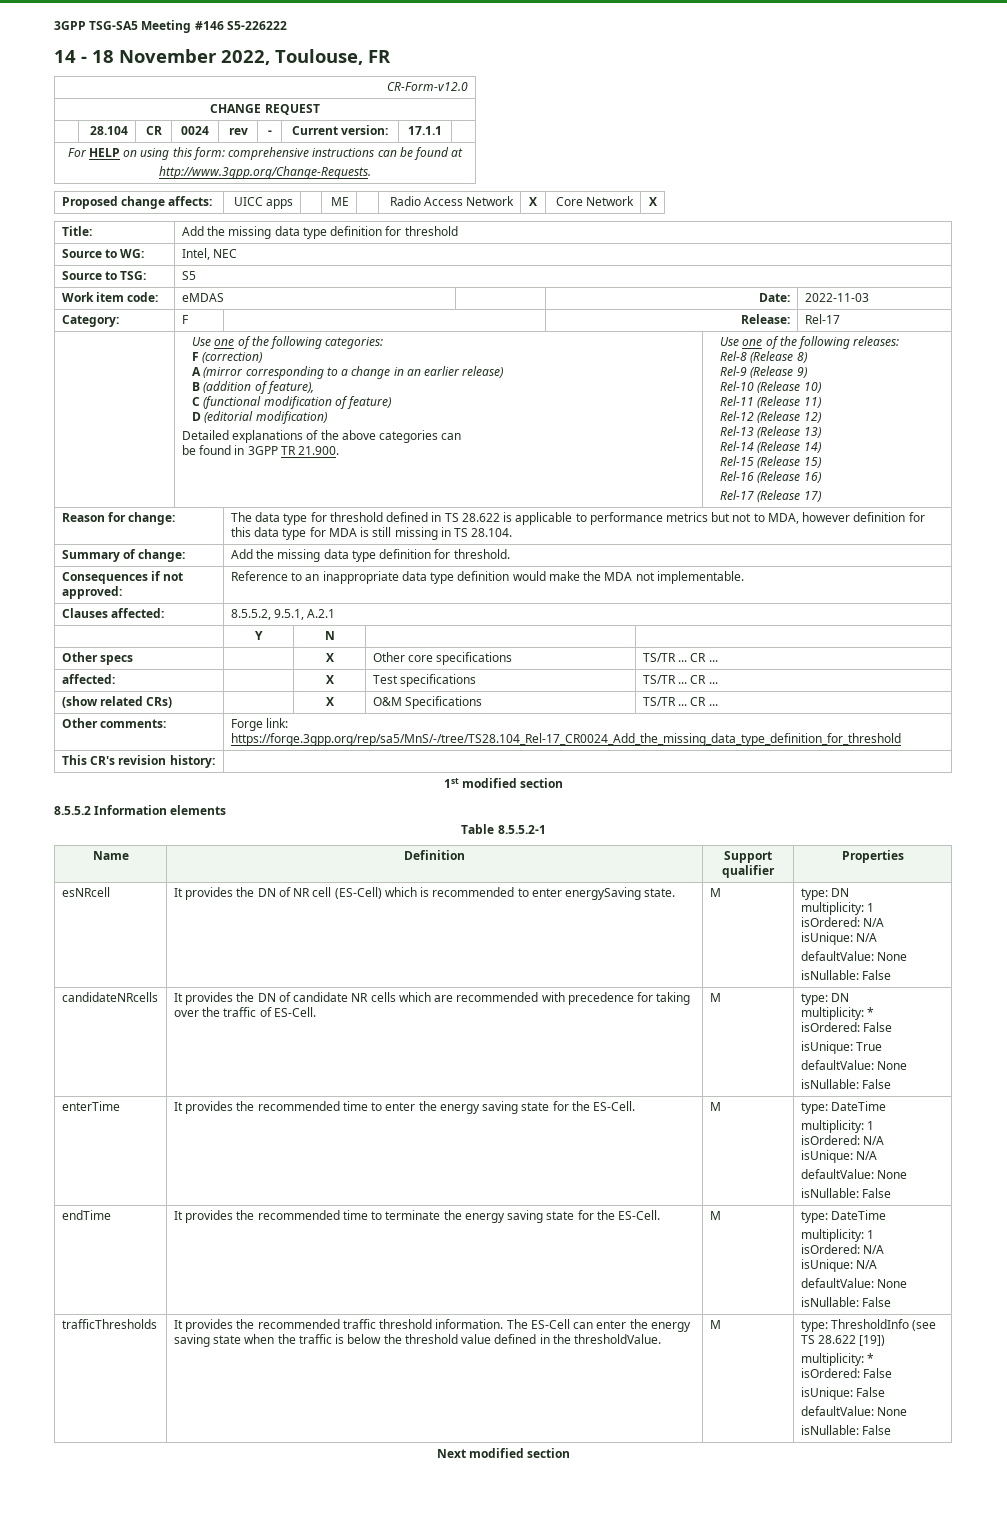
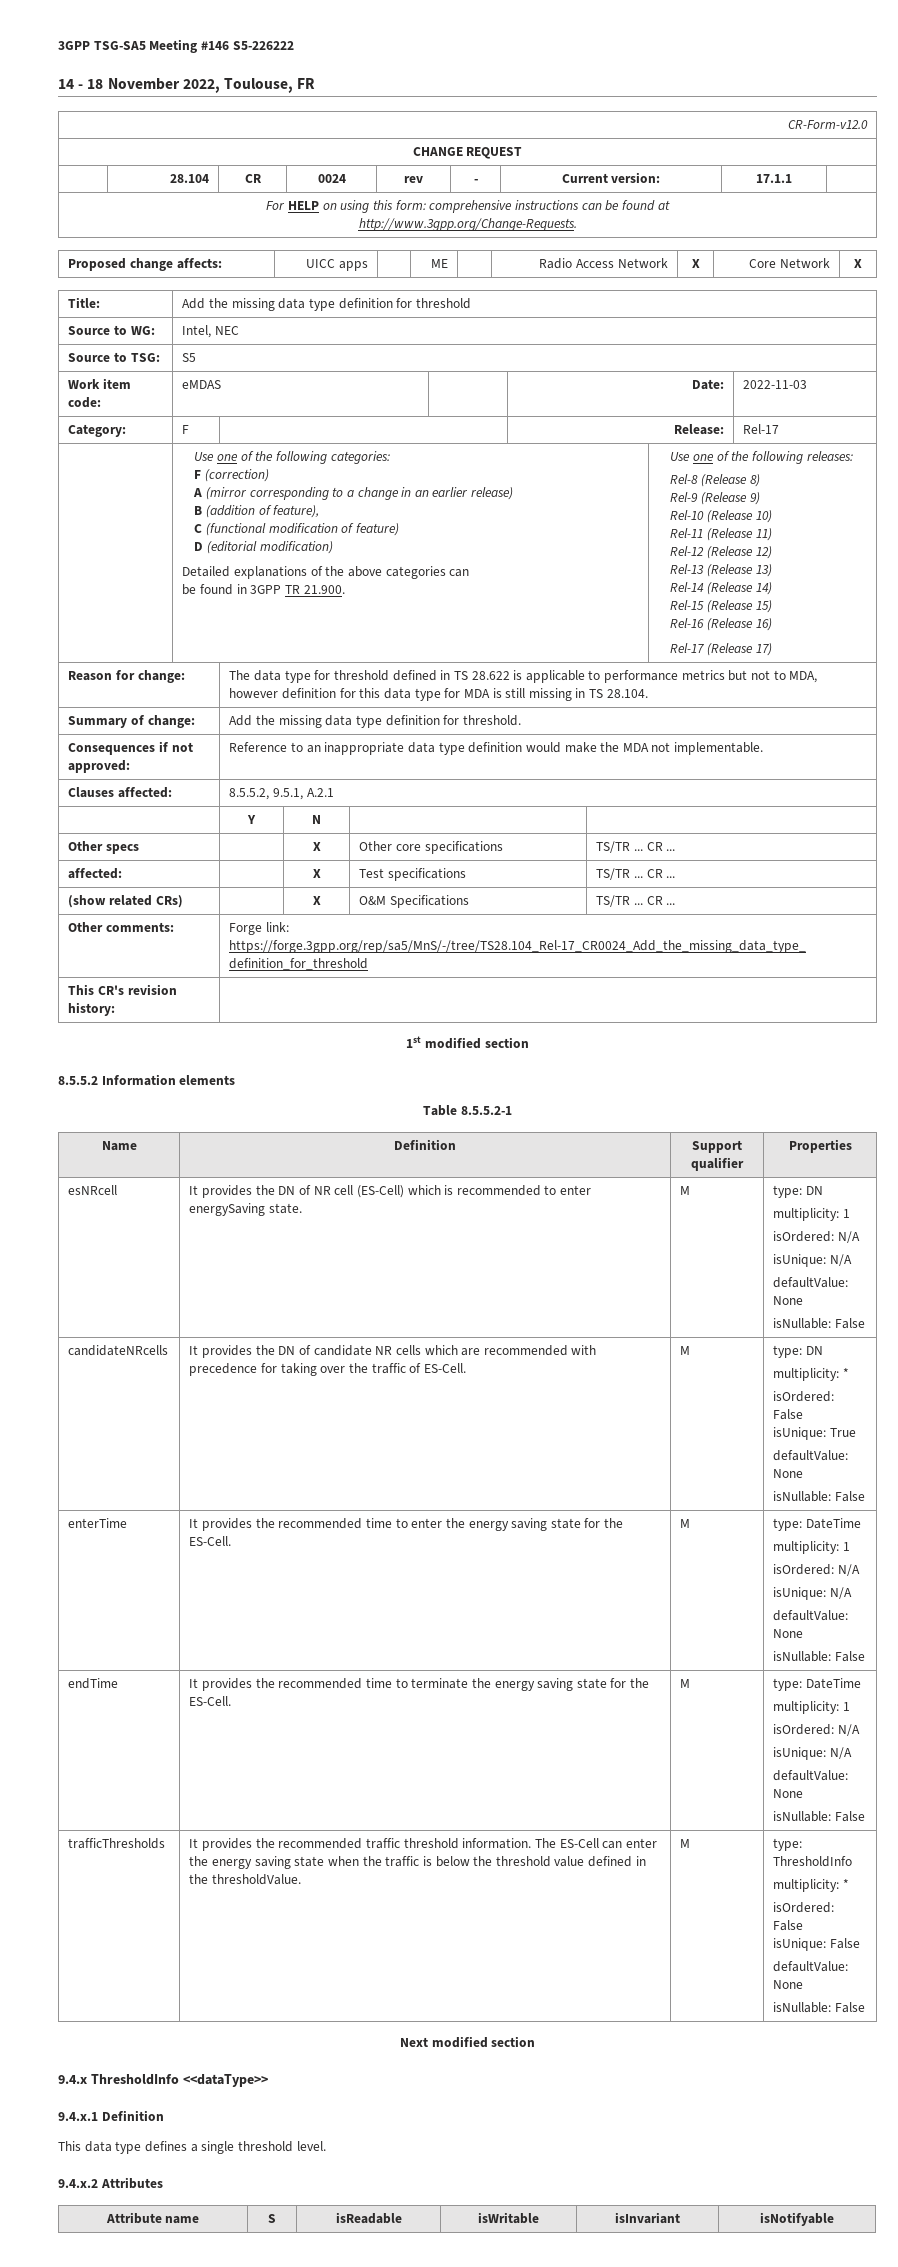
[912,1320,937,1331] [800,1335,886,1346] (see TS 28.622 [19]) -> (853, 1861) none
(571, 1453) none -> [58,2074,268,2087] [58,2110,164,2121] [58,2141,326,2154] [58,2177,163,2189] [105,2212,200,2224] [268,2214,276,2223] [335,2212,402,2224] [478,2212,539,2224] [615,2212,680,2224] [760,2212,834,2226] // 9.4.x ThresholdInfo <<dataType>> // 9.4.x.1 Definition // This data type defines a single threshold level. // 9.4.x.2 Attributes // Attribute name | S | isReadable | isWritable | isInvariant | isNotifyable

